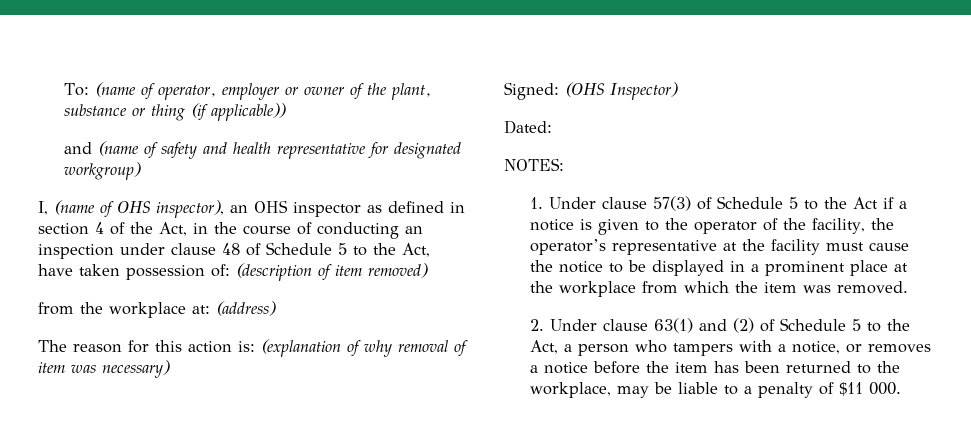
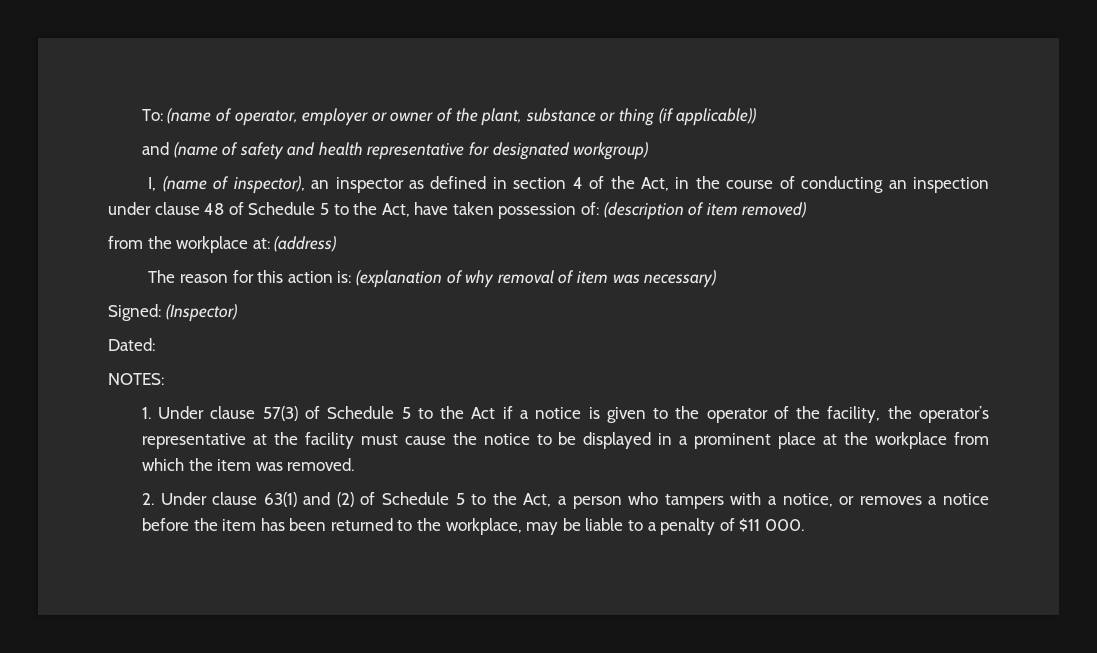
[117,201,151,213] OHS -> (230, 183) none
[254,200,288,213] OHS -> (330, 184) none
[565,82,678,100] (OHS Inspector) -> [165,304,237,322] (Inspector)

